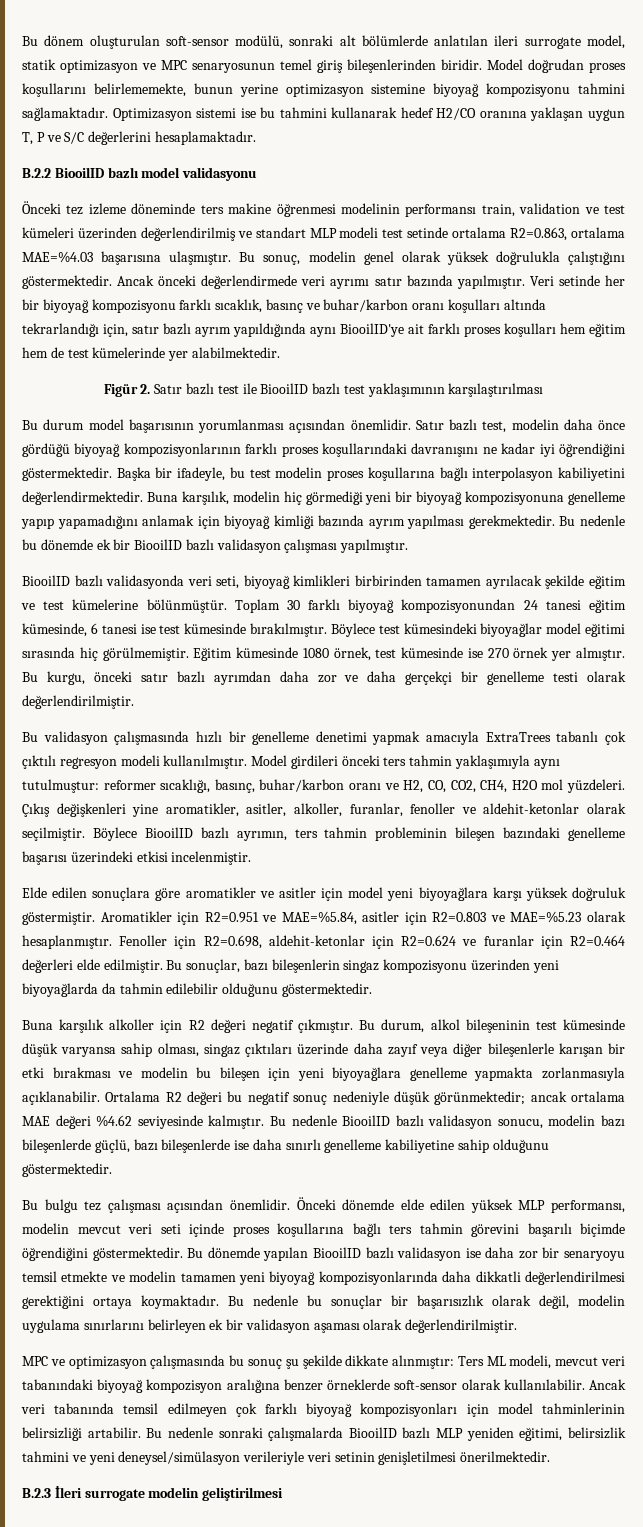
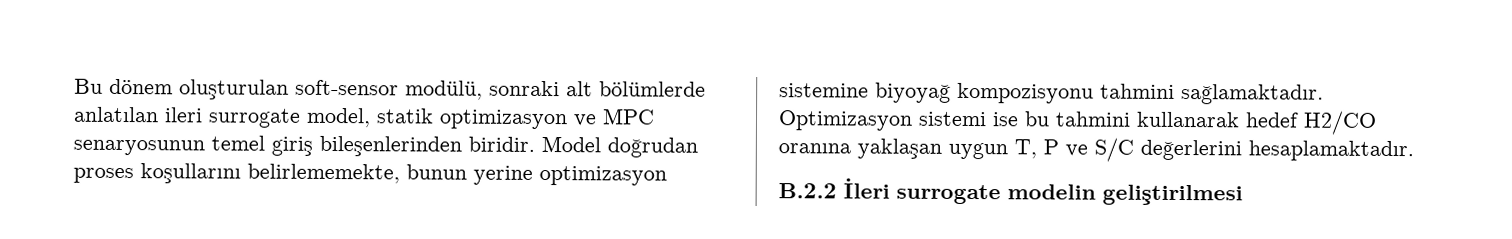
[54,167,258,181] [22,201,625,217] [22,227,625,241] [22,251,626,265] [22,275,625,289] [22,299,546,313] [22,323,626,337] [22,347,280,361] [103,383,544,397] [22,419,625,433] [22,443,625,457] [22,467,625,481] [22,491,625,505] [21,515,625,529] [22,539,409,553] [22,575,626,589] [21,599,626,613] [22,623,625,637] [22,647,625,661] [22,671,627,685] [22,695,134,709] [22,731,626,745] [22,755,560,769] [22,779,626,793] [22,803,627,817] [22,827,625,841] [22,851,252,865] [22,887,626,901] [22,911,626,925] [22,935,626,949] [22,959,559,973] [22,983,372,997] [22,1019,625,1033] [22,1043,625,1057] [22,1067,625,1081] [22,1091,626,1105] [22,1115,625,1129] [22,1139,549,1153] [22,1163,112,1177] [22,1197,625,1213] [22,1223,625,1237] [22,1247,625,1261] [22,1271,625,1285] [22,1295,625,1309] [22,1319,518,1333] [22,1355,625,1369] [22,1379,626,1393] [21,1403,625,1417] [22,1427,626,1441] [22,1451,551,1465] [22,1488,51,1498] BiooilID bazlı model validasyonu // Önceki tez izleme döneminde ters makine öğrenmesi modelinin performansı train, validation ve test kümeleri üzerinden değerlendirilmiş ve standart MLP modeli test setinde ortalama R2=0.863, ortalama MAE=%4.03 başarısına ulaşmıştır. Bu sonuç, modelin genel olarak yüksek doğrulukla çalıştığını göstermektedir. Ancak önceki değerlendirmede veri ayrımı satır bazında yapılmıştır. Veri setinde her bir biyoyağ kompozisyonu farklı sıcaklık, basınç ve buhar/karbon oranı koşulları altında tekrarlandığı için, satır bazlı ayrım yapıldığında aynı BiooilID'ye ait farklı proses koşulları hem eğitim hem de test kümelerinde yer alabilmektedir. // Figür 2. Satır bazlı test ile BiooilID bazlı test yaklaşımının karşılaştırılması // Bu durum model başarısının yorumlanması açısından önemlidir. Satır bazlı test, modelin daha önce gördüğü biyoyağ kompozisyonlarının farklı proses koşullarındaki davranışını ne kadar iyi öğrendiğini göstermektedir. Başka bir ifadeyle, bu test modelin proses koşullarına bağlı interpolasyon kabiliyetini değerlendirmektedir. Buna karşılık, modelin hiç görmediği yeni bir biyoyağ kompozisyonuna genelleme yapıp yapamadığını anlamak için biyoyağ kimliği bazında ayrım yapılması gerekmektedir. Bu nedenle bu dönemde ek bir BiooilID bazlı validasyon çalışması yapılmıştır. // BiooilID bazlı validasyonda veri seti, biyoyağ kimlikleri birbirinden tamamen ayrılacak şekilde eğitim ve test kümelerine bölünmüştür. Toplam 30 farklı biyoyağ kompozisyonundan 24 tanesi eğitim kümesinde, 6 tanesi ise test kümesinde bırakılmıştır. Böylece test kümesindeki biyoyağlar model eğitimi sırasında hiç görülmemiştir. Eğitim kümesinde 1080 örnek, test kümesinde ise 270 örnek yer almıştır. Bu kurgu, önceki satır bazlı ayrımdan daha zor ve daha gerçekçi bir genelleme testi olarak değerlendirilmiştir. // Bu validasyon çalışmasında hızlı bir genelleme denetimi yapmak amacıyla ExtraTrees tabanlı çok çıktılı regresyon modeli kullanılmıştır. Model girdileri önceki ters tahmin yaklaşımıyla aynı tutulmuştur: reformer sıcaklığı, basınç, buhar/karbon oranı ve H2, CO, CO2, CH4, H2O mol yüzdeleri. Çıkış değişkenleri yine aromatikler, asitler, alkoller, furanlar, fenoller ve aldehit-ketonlar olarak seçilmiştir. Böylece BiooilID bazlı ayrımın, ters tahmin probleminin bileşen bazındaki genelleme başarısı üzerindeki etkisi incelenmiştir. // Elde edilen sonuçlara göre aromatikler ve asitler için model yeni biyoyağlara karşı yüksek doğruluk göstermiştir. Aromatikler için R2=0.951 ve MAE=%5.84, asitler için R2=0.803 ve MAE=%5.23 olarak hesaplanmıştır. Fenoller için R2=0.698, aldehit-ketonlar için R2=0.624 ve furanlar için R2=0.464 değerleri elde edilmiştir. Bu sonuçlar, bazı bileşenlerin singaz kompozisyonu üzerinden yeni biyoyağlarda da tahmin edilebilir olduğunu göstermektedir. // Buna karşılık alkoller için R2 değeri negatif çıkmıştır. Bu durum, alkol bileşeninin test kümesinde düşük varyansa sahip olması, singaz çıktıları üzerinde daha zayıf veya diğer bileşenlerle karışan bir etki bırakması ve modelin bu bileşen için yeni biyoyağlara genelleme yapmakta zorlanmasıyla açıklanabilir. Ortalama R2 değeri bu negatif sonuç nedeniyle düşük görünmektedir; ancak ortalama MAE değeri %4.62 seviyesinde kalmıştır. Bu nedenle BiooilID bazlı validasyon sonucu, modelin bazı bileşenlerde güçlü, bazı bileşenlerde ise daha sınırlı genelleme kabiliyetine sahip olduğunu göstermektedir. // Bu bulgu tez çalışması açısından önemlidir. Önceki dönemde elde edilen yüksek MLP performansı, modelin mevcut veri seti içinde proses koşullarına bağlı ters tahmin görevini başarılı biçimde öğrendiğini göstermektedir. Bu dönemde yapılan BiooilID bazlı validasyon ise daha zor bir senaryoyu temsil etmekte ve modelin tamamen yeni biyoyağ kompozisyonlarında daha dikkatli değerlendirilmesi gerektiğini ortaya koymaktadır. Bu nedenle bu sonuçlar bir başarısızlık olarak değil, modelin uygulama sınırlarını belirleyen ek bir validasyon aşaması olarak değerlendirilmiştir. // MPC ve optimizasyon çalışmasında bu sonuç şu şekilde dikkate alınmıştır: Ters ML modeli, mevcut veri tabanındaki biyoyağ kompozisyon aralığına benzer örneklerde soft-sensor olarak kullanılabilir. Ancak veri tabanında temsil edilmeyen çok farklı biyoyağ kompozisyonları için model tahminlerinin belirsizliği artabilir. Bu nedenle sonraki çalışmalarda BiooilID bazlı MLP yeniden eğitimi, belirsizlik tahmini ve yeni deneysel/simülasyon verileriyle veri setinin genişletilmesi önerilmektedir. // B.2.3 -> (837, 191) none

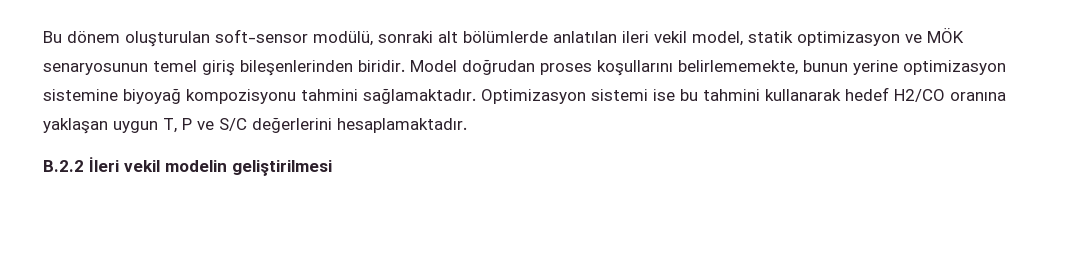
[208,108,301,128] surrogate -> [654,31,687,43] vekil
[602,108,655,125] MPC -> [927,27,964,43] MÖK
[896,184,1001,205] surrogate -> [124,160,160,172] vekil

